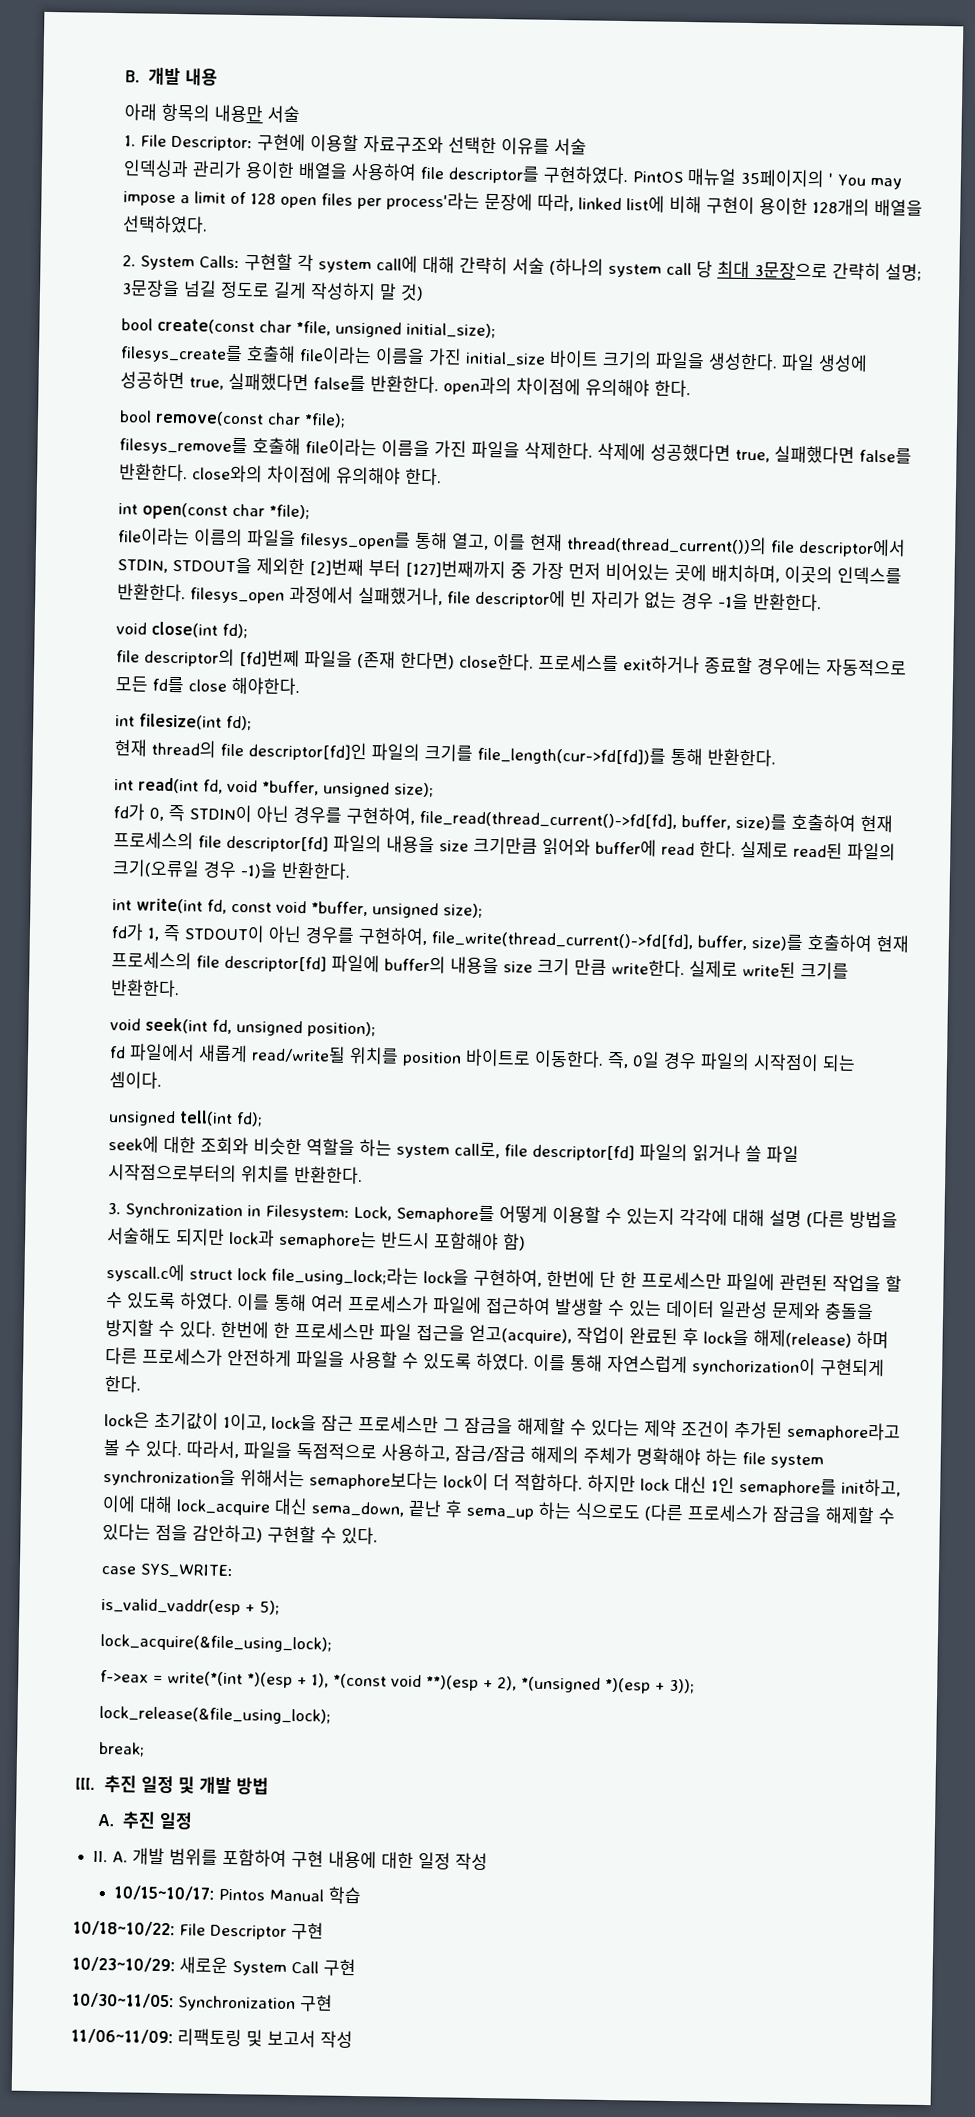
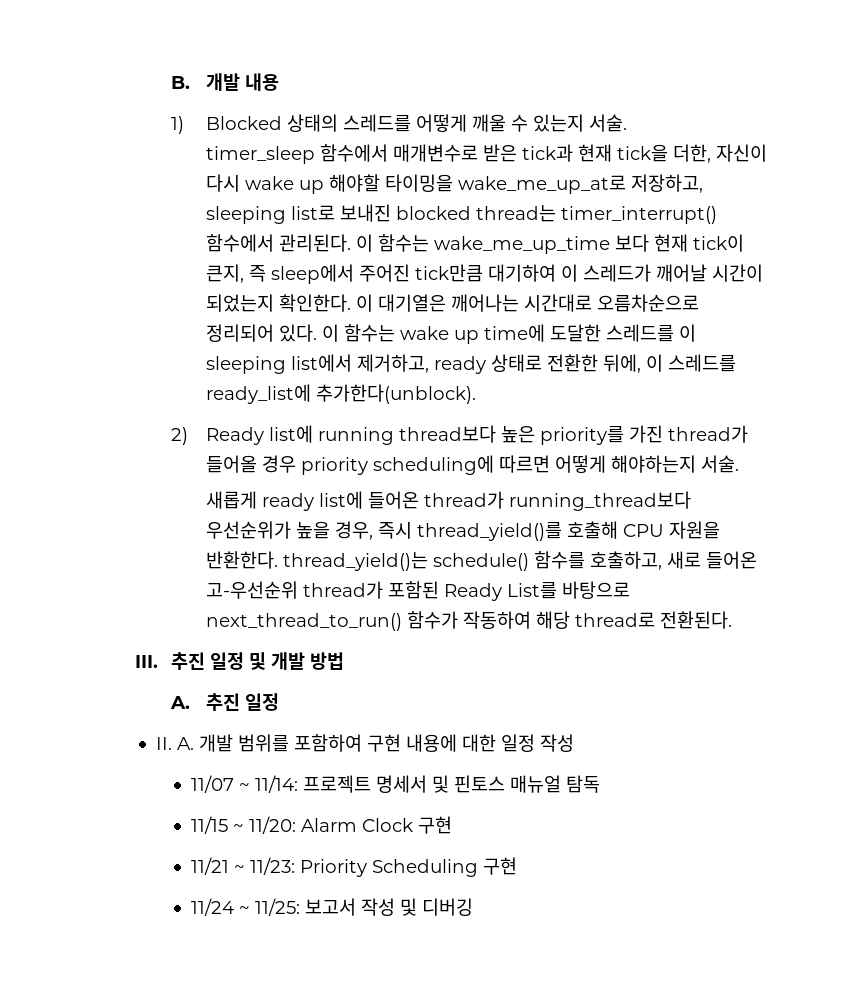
[123,103,300,123] [123,133,587,156] [122,159,902,190] [122,191,923,217] [121,215,208,234] [121,253,922,281] [120,279,424,301] [120,318,496,339] [119,344,868,372] [119,371,691,398] [118,410,346,428] [118,436,912,465] [118,463,442,486] [117,502,310,520] [117,527,906,558] [116,555,902,585] [116,583,822,612] [115,621,248,639] [115,647,907,677] [114,676,300,696] [114,713,252,731] [113,739,776,767] [113,777,434,798] [112,803,893,833] [112,831,896,861] [111,859,351,880] [111,898,483,919] [110,923,909,953] [110,951,849,980] [109,979,180,998] [109,1017,376,1038] [108,1043,856,1072] [108,1071,162,1089] [107,1110,263,1127] [107,1135,799,1163] [107,1163,363,1185] [106,1202,898,1229] [106,1227,526,1251] [105,1263,902,1293] [105,1291,874,1321] [104,1319,889,1349] [104,1347,885,1377] [103,1375,141,1393] [103,1411,901,1442] [102,1439,824,1469] [102,1467,901,1497] [101,1495,895,1525] [101,1522,378,1545] [100,1563,234,1579] [100,1597,280,1616] [99,1633,332,1653] [99,1669,695,1694] [98,1705,331,1725] [97,1741,145,1757] 아래 항목의 내용만 서술 // 1. File Descriptor: 구현에 이용할 자료구조와 선택한 이유를 서술 // 인덱싱과 관리가 용이한 배열을 사용하여 file descriptor를 구현하였다. PintOS 매뉴얼 35페이지의 ' You may impose a limit of 128 open files per process'라는 문장에 따라, linked list에 비해 구현이 용이한 128개의 배열을 선택하였다. // 2. System Calls: 구현할 각 system call에 대해 간략히 서술 (하나의 system call 당 최대 3문장으로 간략히 설명; 3문장을 넘길 정도로 길게 작성하지 말 것) // bool create(const char *file, unsigned initial_size); // filesys_create를 호출해 file이라는 이름을 가진 initial_size 바이트 크기의 파일을 생성한다. 파일 생성에 성공하면 true, 실패했다면 false를 반환한다. open과의 차이점에 유의해야 한다. // bool remove(const char *file); // filesys_remove를 호출해 file이라는 이름을 가진 파일을 삭제한다. 삭제에 성공했다면 true, 실패했다면 false를 반환한다. close와의 차이점에 유의해야 한다. // int open(const char *file); // file이라는 이름의 파일을 filesys_open를 통해 열고, 이를 현재 thread(thread_current())의 file descriptor에서 STDIN, STDOUT을 제외한 [2]번째 부터 [127]번째까지 중 가장 먼저 비어있는 곳에 배치하며, 이곳의 인덱스를 반환한다. filesys_open 과정에서 실패했거나, file descriptor에 빈 자리가 없는 경우 -1을 반환한다. // void close(int fd); // file descriptor의 [fd]번쩨 파일을 (존재 한다면) close한다. 프로세스를 exit하거나 종료할 경우에는 자동적으로 모든 fd를 close 해야한다. // int filesize(int fd); // 현재 thread의 file descriptor[fd]인 파일의 크기를 file_length(cur->fd[fd])를 통해 반환한다. // int read(int fd, void *buffer, unsigned size); // fd가 0, 즉 STDIN이 아닌 경우를 구현하여, file_read(thread_current()->fd[fd], buffer, size)를 호출하여 현재 프로세스의 file descriptor[fd] 파일의 내용을 size 크기만큼 읽어와 buffer에 read 한다. 실제로 read된 파일의 크기(오류일 경우 -1)을 반환한다. // int write(int fd, const void *buffer, unsigned size); // fd가 1, 즉 STDOUT이 아닌 경우를 구현하여, file_write(thread_current()->fd[fd], buffer, size)를 호출하여 현재 프로세스의 file descriptor[fd] 파일에 buffer의 내용을 size 크기 만큼 write한다. 실제로 write된 크기를 반환한다. // void seek(int fd, unsigned position); // fd 파일에서 새롭게 read/write될 위치를 position 바이트로 이동한다. 즉, 0일 경우 파일의 시작점이 되는 셈이다. // unsigned tell(int fd); // seek에 대한 조회와 비슷한 역할을 하는 system call로, file descriptor[fd] 파일의 읽거나 쓸 파일 시작점으로부터의 위치를 반환한다. // 3. Synchronization in Filesystem: Lock, Semaphore를 어떻게 이용할 수 있는지 각각에 대해 설명 (다른 방법을 서술해도 되지만 lock과 semaphore는 반드시 포함해야 함) // syscall.c에 struct lock file_using_lock;라는 lock을 구현하여, 한번에 단 한 프로세스만 파일에 관련된 작업을 할 수 있도록 하였다. 이를 통해 여러 프로세스가 파일에 접근하여 발생할 수 있는 데이터 일관성 문제와 충돌을 방지할 수 있다. 한번에 한 프로세스만 파일 접근을 얻고(acquire), 작업이 완료된 후 lock을 해제(release) 하며 다른 프로세스가 안전하게 파일을 사용할 수 있도록 하였다. 이를 통해 자연스럽게 synchorization이 구현되게 한다. // lock은 초기값이 1이고, lock을 잠근 프로세스만 그 잠금을 해제할 수 있다는 제약 조건이 추가된 semaphore라고 볼 수 있다. 따라서, 파일을 독점적으로 사용하고, 잠금/잠금 해제의 주체가 명확해야 하는 file system synchronization을 위해서는 semaphore보다는 lock이 더 적합하다. 하지만 lock 대신 1인 semaphore를 init하고, 이에 대해 lock_acquire 대신 sema_down, 끝난 후 sema_up 하는 식으로도 (다른 프로세스가 잠금을 해제할 수 있다는 점을 감안하고) 구현할 수 있다. // case SYS_WRITE: // is_valid_vaddr(esp + 5); // lock_acquire(&file_using_lock); // f->eax = write(*(int *)(esp + 1), *(const void **)(esp + 2), *(unsigned *)(esp + 3)); // lock_release(&file_using_lock); // break; -> [170,114,628,134] [206,144,768,164] [206,174,704,194] [206,204,718,224] [206,234,745,254] [206,264,764,284] [206,294,700,312] [206,324,697,344] [206,354,737,374] [206,384,477,404] [170,425,749,445] [206,455,740,475] [206,491,692,511] [206,521,721,541] [206,551,758,571] [206,581,631,601] [206,611,733,631] 1) Blocked 상태의 스레드를 어떻게 깨울 수 있는지 서술. // timer_sleep 함수에서 매개변수로 받은 tick과 현재 tick을 더한, 자신이 다시 wake up 해야할 타이밍을 wake_me_up_at로 저장하고, sleeping list로 보내진 blocked thread는 timer_interrupt() 함수에서 관리된다. 이 함수는 wake_me_up_time 보다 현재 tick이 큰지, 즉 sleep에서 주어진 tick만큼 대기하여 이 스레드가 깨어날 시간이 되었는지 확인한다. 이 대기열은 깨어나는 시간대로 오름차순으로 정리되어 있다. 이 함수는 wake up time에 도달한 스레드를 이 sleeping list에서 제거하고, ready 상태로 전환한 뒤에, 이 스레드를 ready_list에 추가한다(unblock). // 2) Ready list에 running thread보다 높은 priority를 가진 thread가 들어올 경우 priority scheduling에 따르면 어떻게 해야하는지 서술. // 새롭게 ready list에 들어온 thread가 running_thread보다 우선순위가 높을 경우, 즉시 thread_yield()를 호출해 CPU 자원을 반환한다. thread_yield()는 schedule() 함수를 호출하고, 새로 들어온 고-우선순위 thread가 포함된 Ready List를 바탕으로 next_thread_to_run() 함수가 작동하여 해당 thread로 전환된다.
[114,1885,362,1905] [73,1920,325,1940] [72,1956,357,1977] [72,1992,334,2013] [71,2028,354,2049] 10/15~10/17: Pintos Manual 학습 // 10/18~10/22: File Descriptor 구현 // 10/23~10/29: 새로운 System Call 구현 // 10/30~11/05: Synchronization 구현 // 11/06~11/09: 리팩토링 및 보고서 작성 -> [191,775,601,793] [191,816,453,834] [191,857,518,877] [191,898,474,916] 11/07 ~ 11/14: 프로젝트 명세서 및 핀토스 매뉴얼 탐독 // 11/15 ~ 11/20: Alarm Clock 구현 // 11/21 ~ 11/23: Priority Scheduling 구현 // 11/24 ~ 11/25: 보고서 작성 및 디버깅

